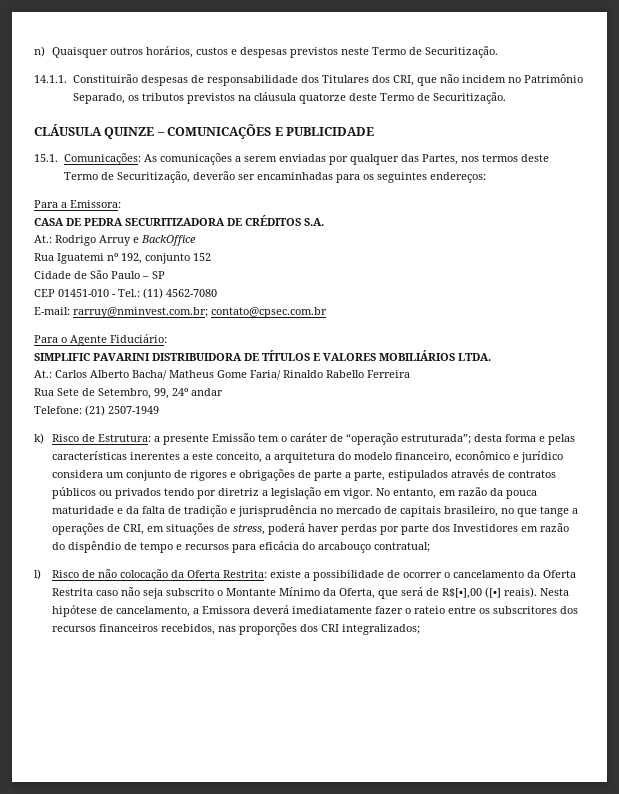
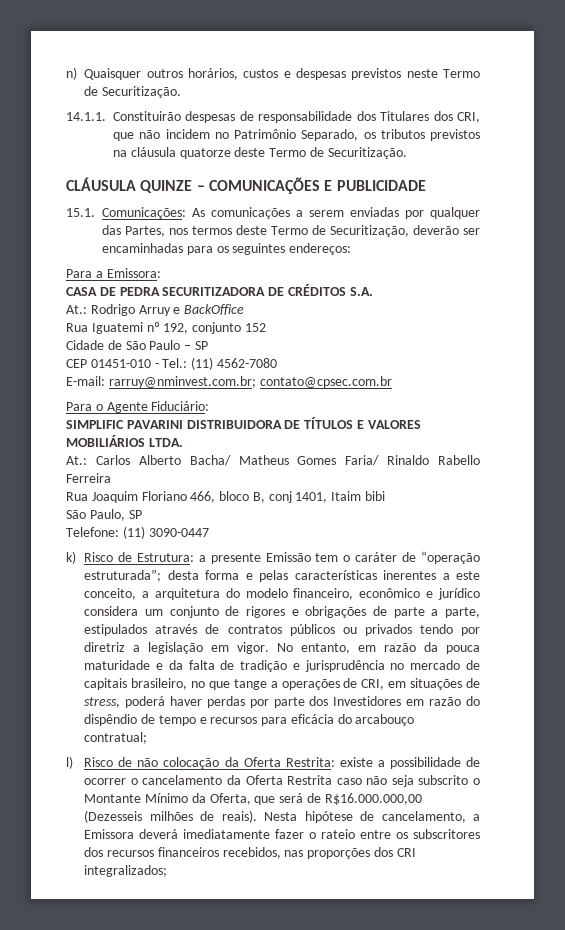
[217,370,247,378] Gome -> [297,456,337,465] Gomes
[57,388,223,399] Sete de Setembro, 99, 24º andar -> [91,491,386,503] [66,509,142,521] Joaquim Floriano 466, bloco B, conj 1401, Itaim bibi // São Paulo, SP
[85,405,159,416] (21) 2507-1949 -> [122,526,209,539] (11) 3090-0447
[442,587,502,599] R$[•],00 ([•] -> [324,793,422,805] [84,810,215,823] R$16.000.000,00 (Dezesseis milhões de

